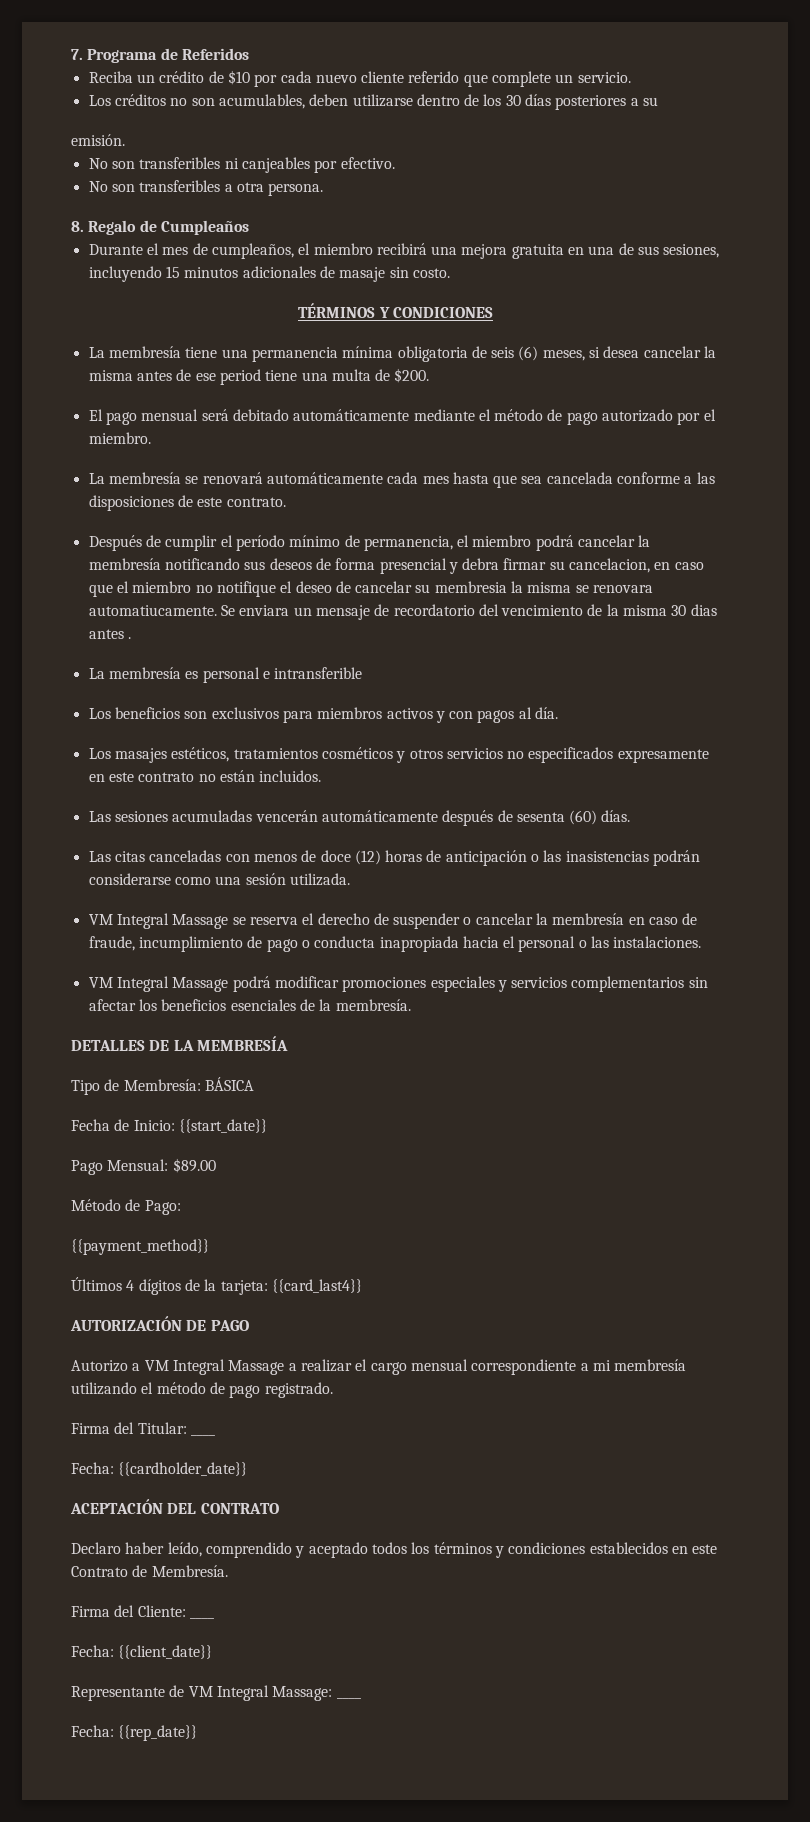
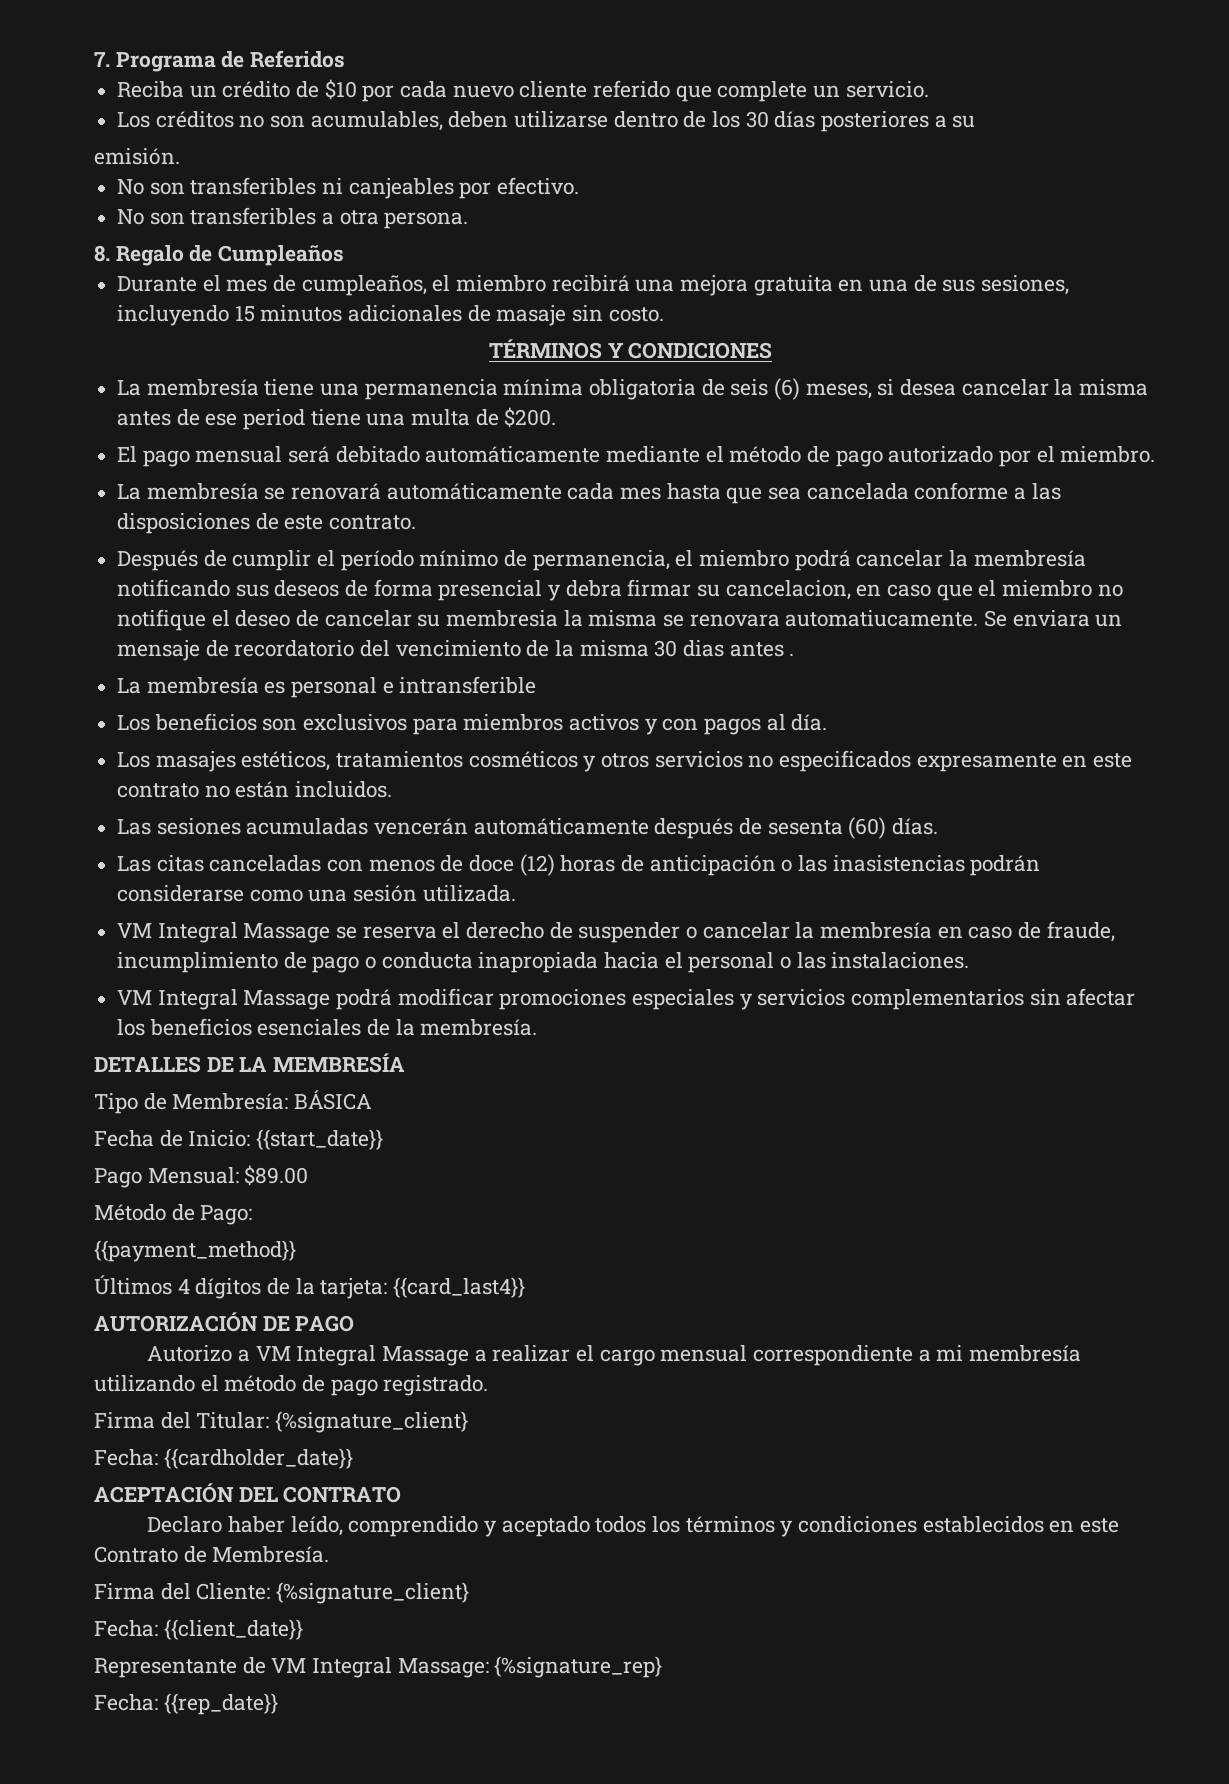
[190,1434,215,1436] ____ -> [275,1411,469,1433] {%signature_client}
[189,1617,214,1619] ____ -> [276,1582,470,1604] {%signature_client}
[336,1697,361,1699] ____ -> [494,1656,663,1678] {%signature_rep}

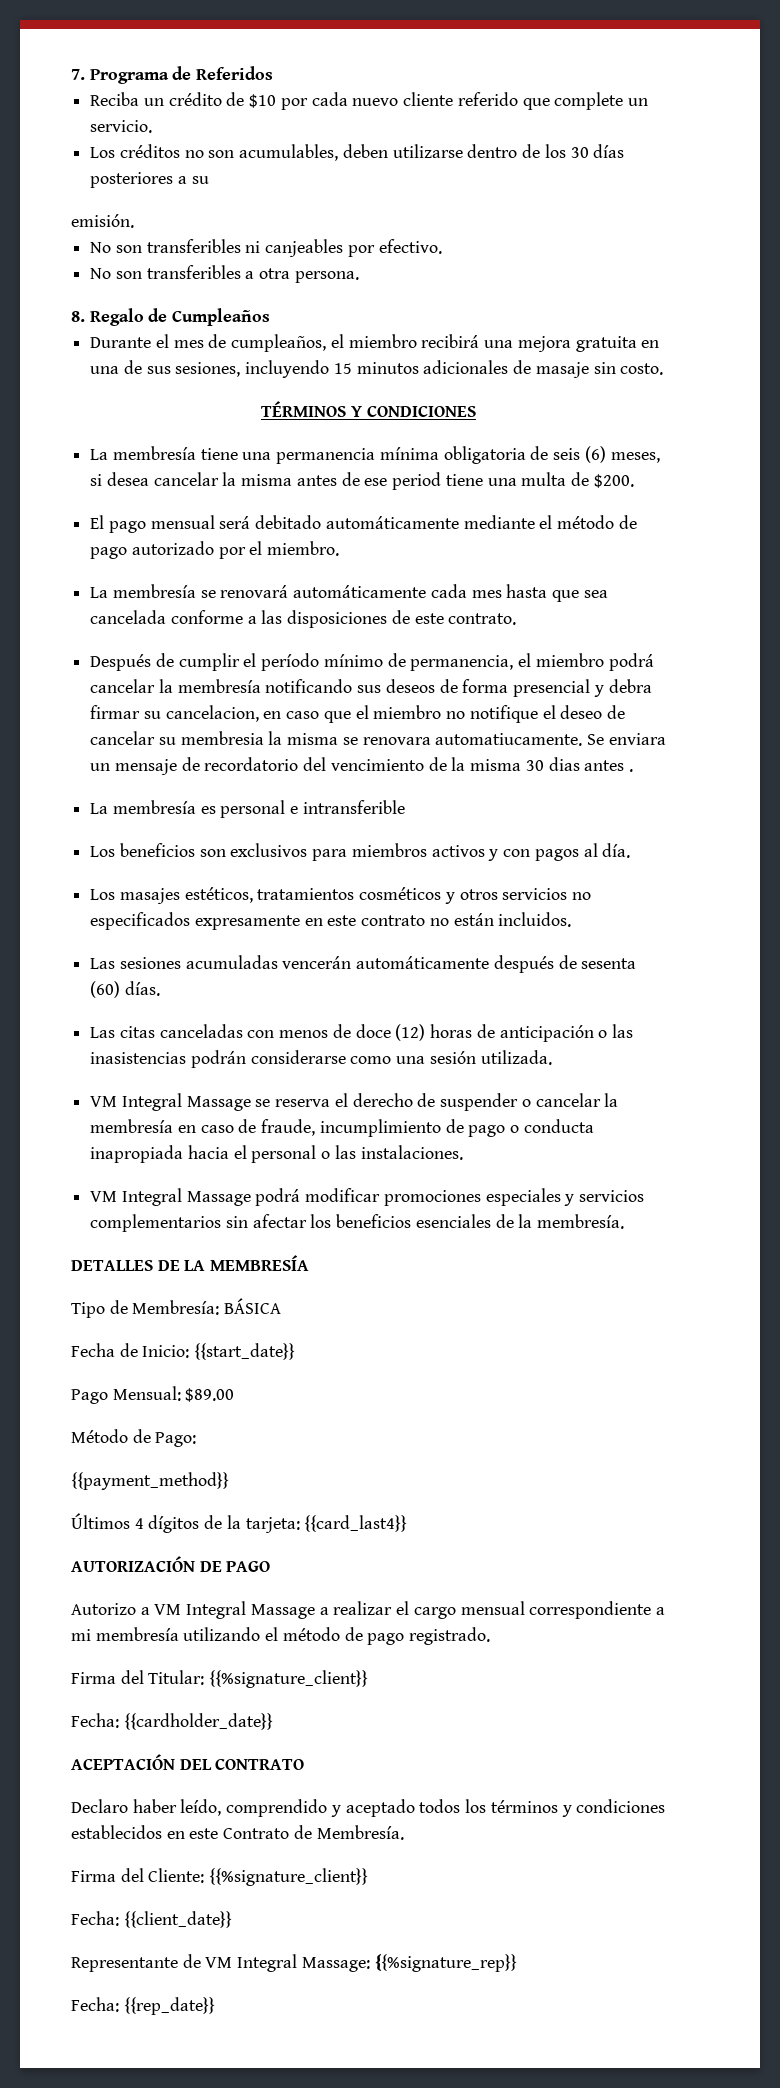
[275,1411,469,1433] {%signature_client} -> [209,1670,369,1688] {{%signature_client}}
[276,1582,470,1604] {%signature_client} -> [209,1868,369,1886] {{%signature_client}}
[494,1656,663,1678] {%signature_rep} -> [374,1954,517,1972] {{%signature_rep}}

